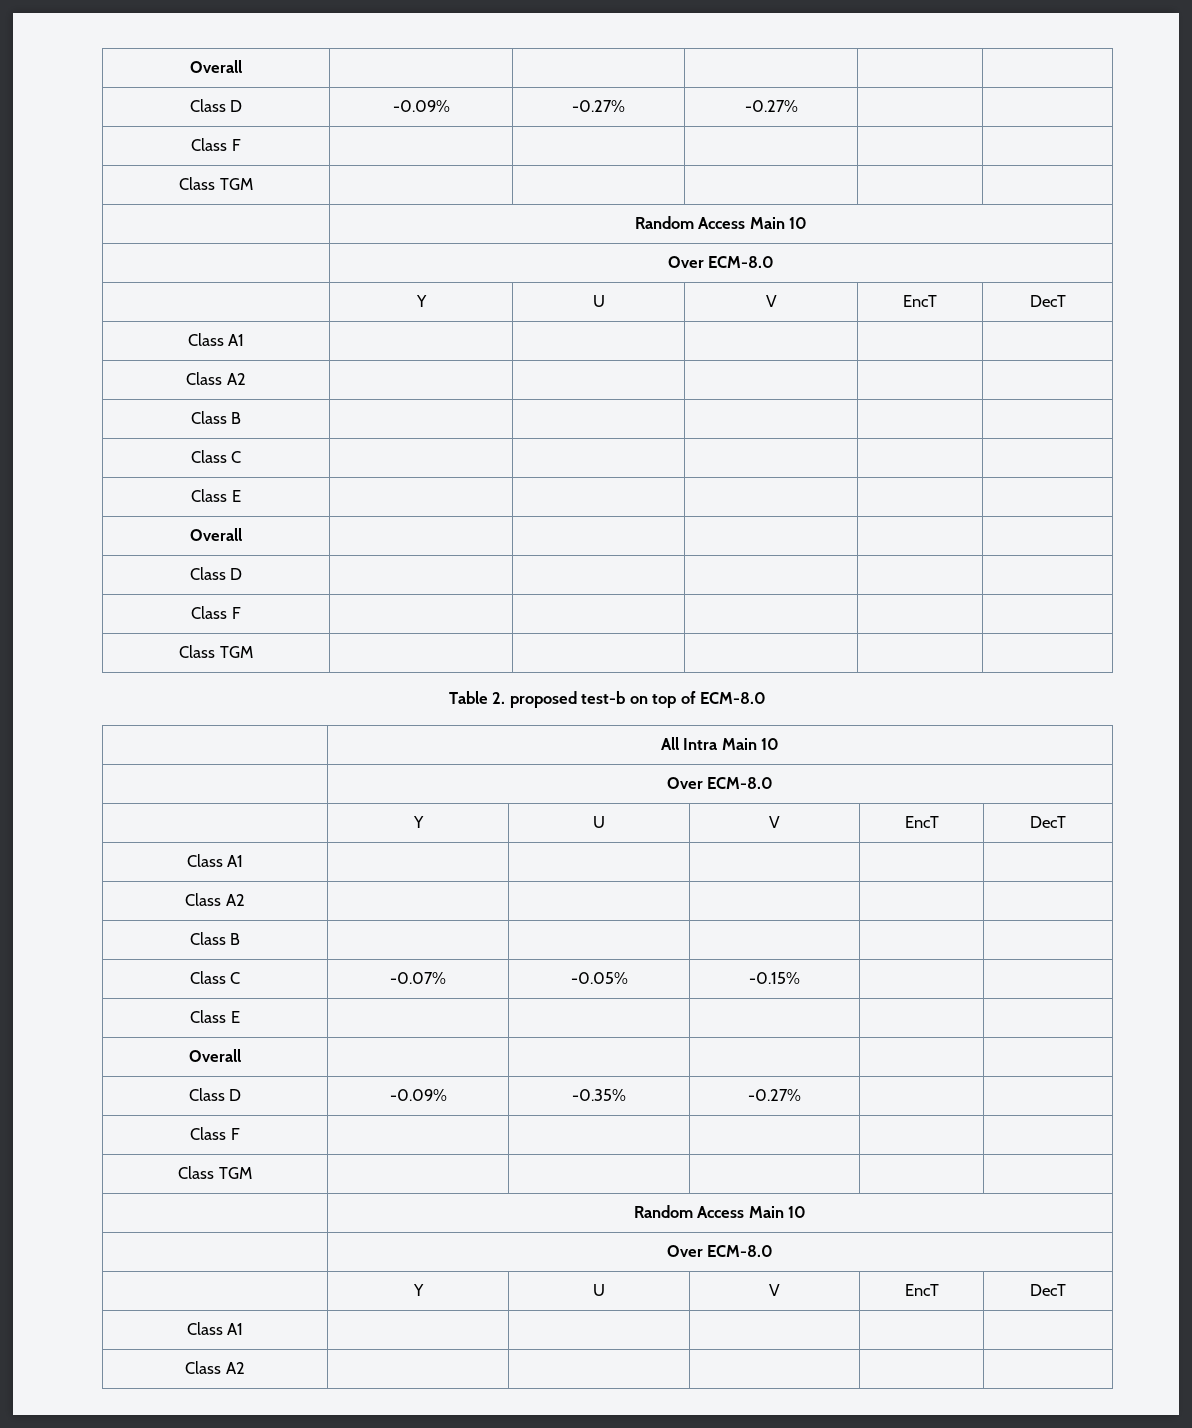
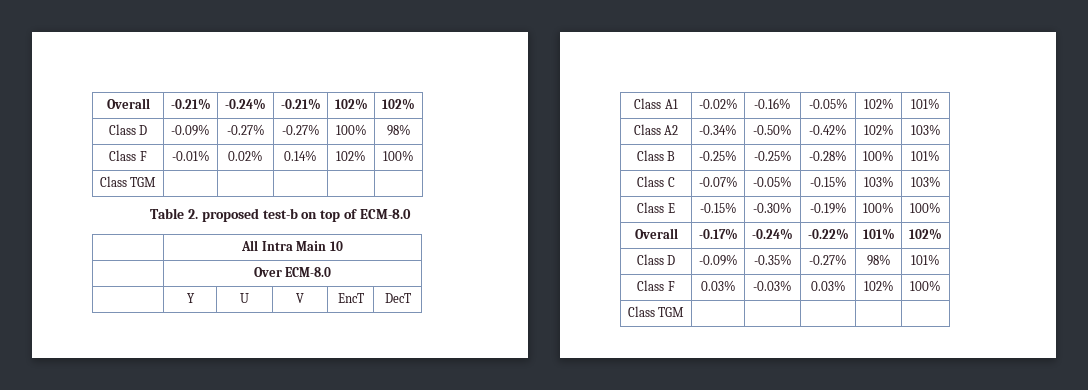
[190,60,242,73] Overall | | | | | -> [106,98,150,109] [170,98,211,110] [225,98,266,110] [280,98,321,110] [334,98,368,110] [382,98,415,110] Overall | -0.21% | -0.24% | -0.21% | 102% | 102%
[191,138,241,151] [179,177,253,190] [634,216,808,229] [667,256,775,268] [415,295,427,307] [592,295,605,307] [765,295,777,307] [903,295,938,307] [1029,295,1066,307] [187,333,245,346] [186,372,246,385] [190,411,242,424] [190,450,242,463] [191,489,241,502] [190,528,242,541] [189,567,243,580] [191,606,241,619] | // Class F | | | | | // Class TGM | | | | | // | Random Access Main 10 // | Over ECM-8.0 // | Y | U | V | EncT | DecT // Class A1 | | | | | // Class A2 | | | | | // Class B | | | | | // Class C | | | | | // Class E | | | | | // Overall | | | | | // Class D | | | | | // Class F | | | | | -> [335,124,367,135] [386,124,411,136] [109,150,147,161] [171,150,210,161] [228,150,263,161] [284,150,317,161] [336,150,366,161] [383,150,414,161] 100% | 98% // Class F | -0.01% | 0.02% | 0.14% | 102% | 100%
[185,893,245,906] [189,932,241,945] | | | | // Class A2 | | | | | // Class B | | | | | -> [698,98,738,109] [754,98,791,109] [808,98,848,109] [863,98,894,109] [911,98,940,109] [633,124,679,135] [699,124,737,135] [753,124,792,135] [809,124,847,135] [863,124,894,135] [910,124,941,135] [636,150,676,161] [699,150,737,161] [753,150,792,161] [809,150,847,161] [863,150,894,161] [911,150,940,161] -0.02% | -0.16% | -0.05% | 102% | 101% // Class A2 | -0.34% | -0.50% | -0.42% | 102% | 103% // Class B | -0.25% | -0.25% | -0.28% | 100% | 101%
[190,1010,240,1023] [189,1049,241,1062] | // Class E | | | | | // Overall | | | | | -> [863,176,894,187] [910,176,941,187] [637,202,675,213] [699,202,737,213] [753,202,792,213] [809,202,847,214] [863,202,894,213] [910,202,941,213] [634,228,678,239] [698,228,738,240] [752,228,793,240] [807,228,849,240] [862,228,895,240] [909,228,942,240] 103% | 103% // Class E | -0.15% | -0.30% | -0.19% | 100% | 100% // Overall | -0.17% | -0.24% | -0.22% | 101% | 102%
[190,1127,240,1140] [178,1166,252,1179] [633,1205,807,1218] [666,1245,774,1257] [412,1284,424,1296] [593,1284,605,1296] [769,1284,781,1296] [904,1284,939,1296] [1030,1284,1067,1296] [186,1322,244,1335] [185,1361,245,1374] | // Class F | | | | | // Class TGM | | | | | // | Random Access Main 10 // | Over ECM-8.0 // | Y | U | V | EncT | DecT // Class A1 | | | | | // Class A2 -> [866,254,891,266] [911,254,940,265] [637,280,675,291] [700,280,736,291] [753,280,792,291] [810,280,846,291] [863,280,894,291] [910,280,941,291] [627,306,685,317] 98% | 101% // Class F | 0.03% | -0.03% | 0.03% | 102% | 100% // Class TGM

